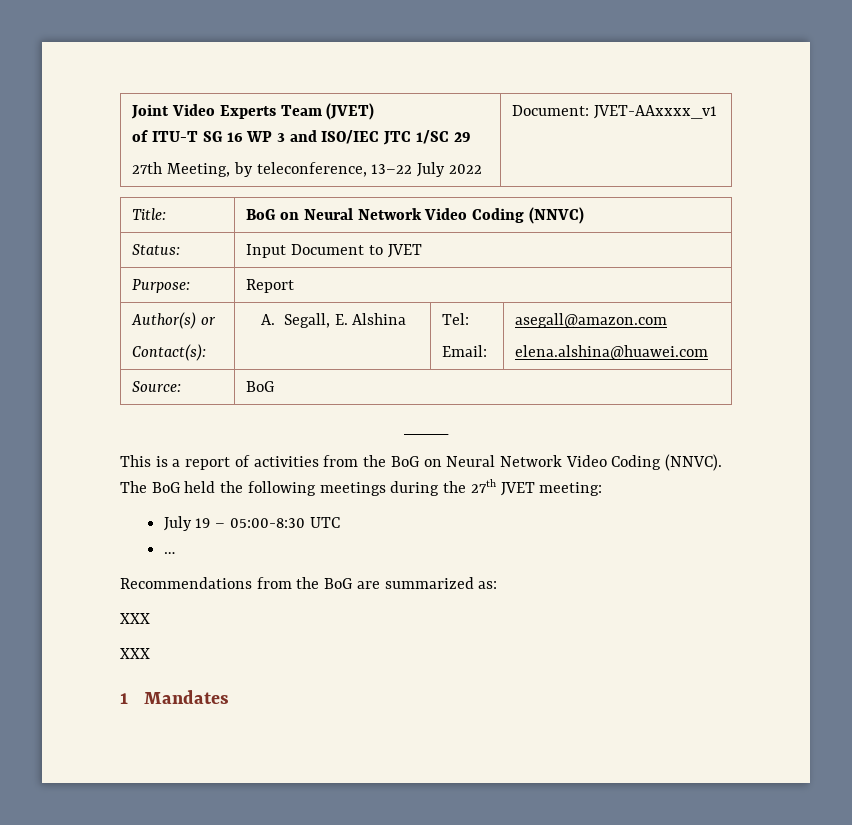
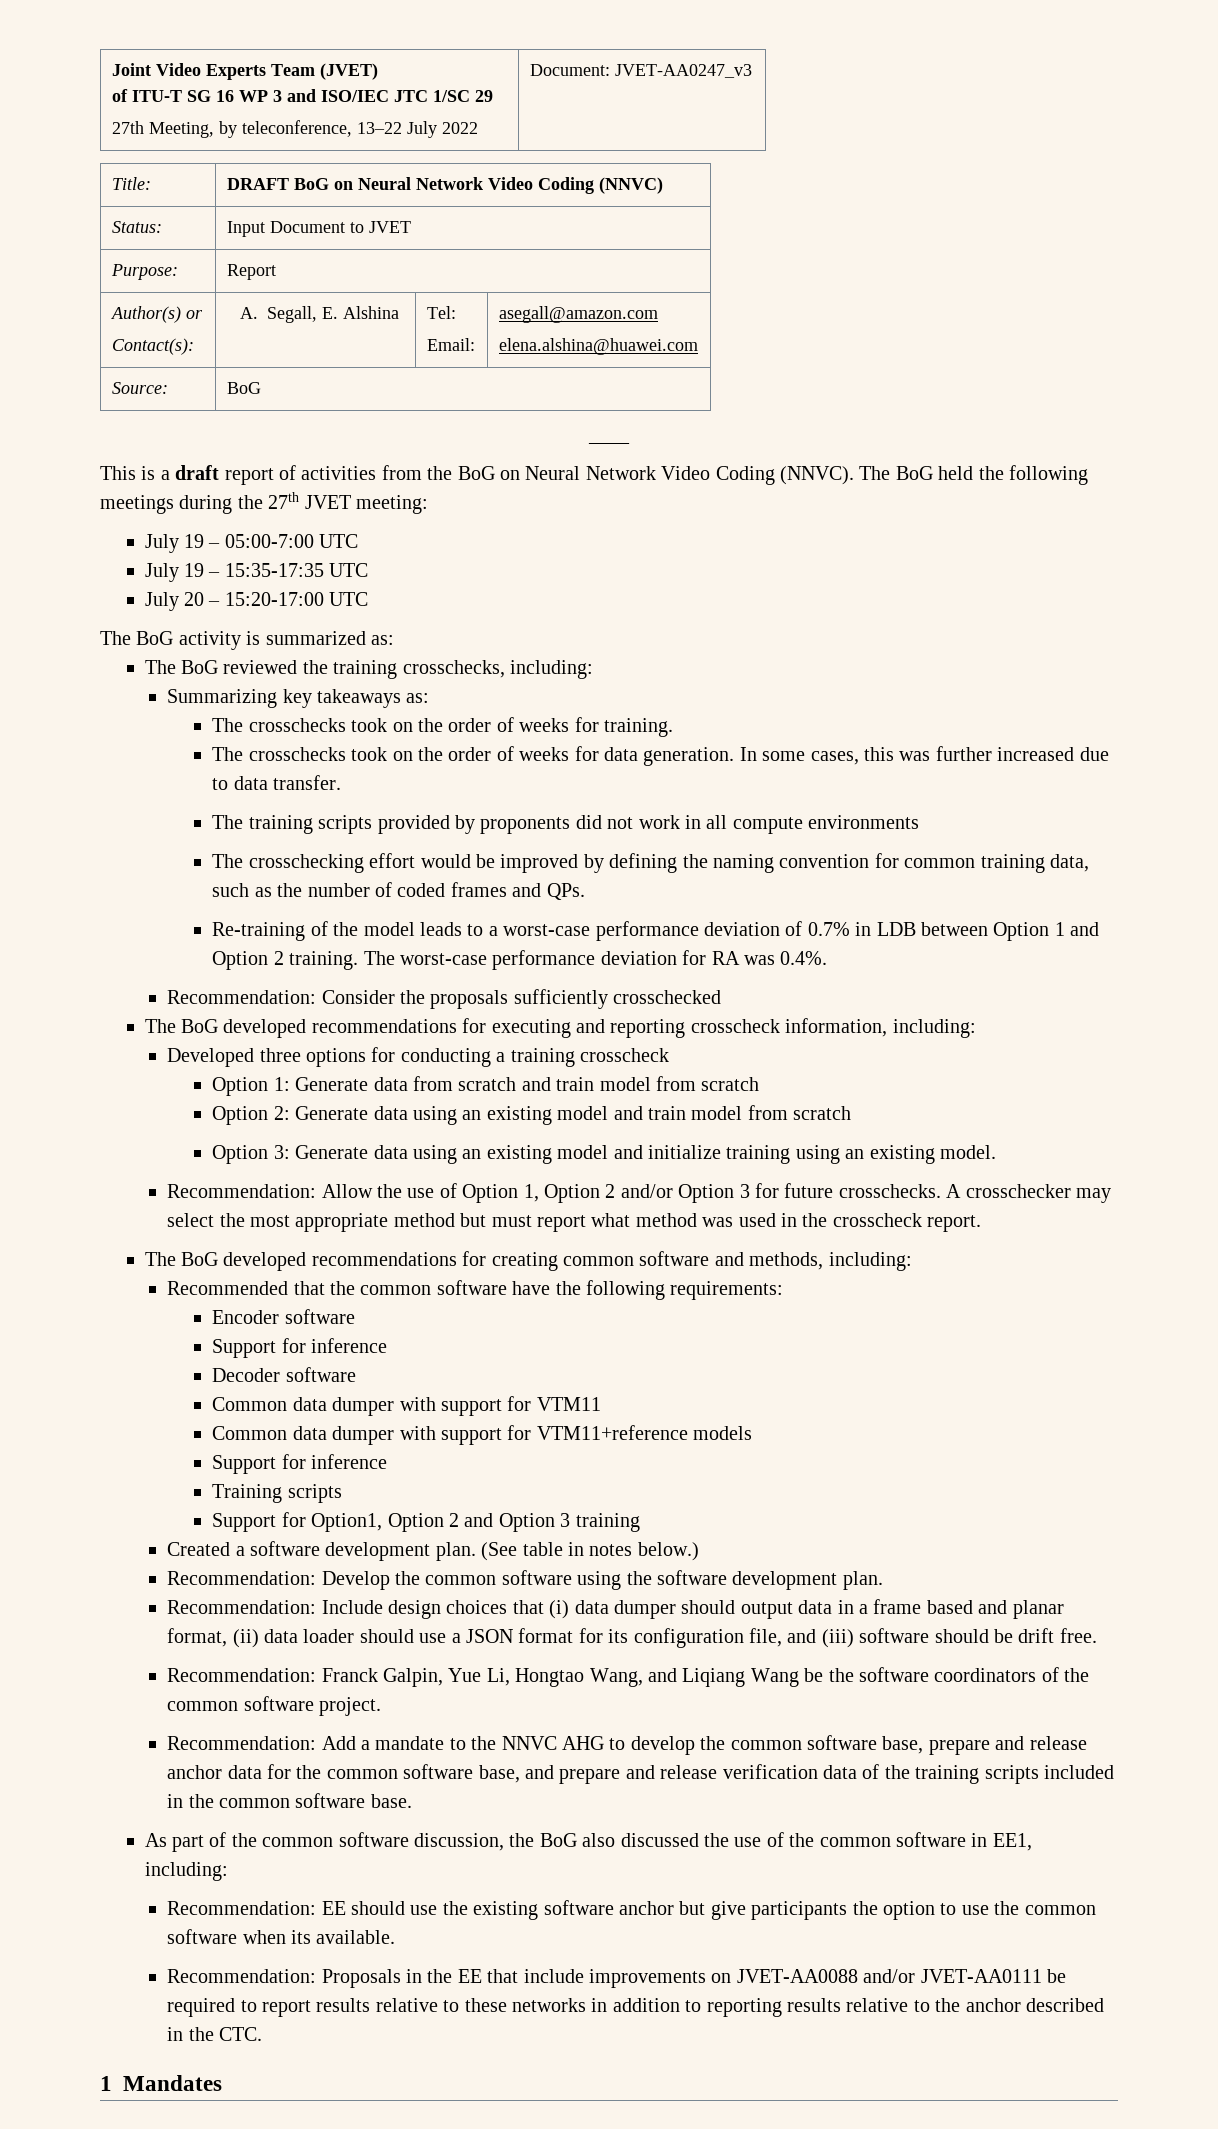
[594,105,718,119] JVET-AAxxxx_v1 -> [614,64,752,78] JVET-AA0247_v3
(167, 214) none -> [226,178,289,190] DRAFT
(181, 463) none -> [175,465,220,480] draft
[229,517,340,528] [163,552,175,554] [120,577,498,589] [120,613,150,624] [120,648,150,659] 05:00-8:30 UTC // … // Recommendations from the BoG are summarized as: // XXX // XXX -> [224,534,359,548] [144,563,369,582] [144,592,369,611] [100,631,394,650] [144,660,593,679] [167,689,430,708] [212,717,673,737] [212,746,1109,766] [212,775,342,790] [212,815,920,834] [212,853,1089,873] [212,882,585,900] [212,921,1100,941] [212,950,828,970] [167,989,722,1009] [144,1018,976,1038] [167,1047,669,1067] [212,1076,760,1096] [212,1105,852,1125] [212,1145,996,1164] [167,1183,1111,1203] [167,1213,982,1232] [144,1251,912,1271] [167,1280,784,1300] [212,1309,355,1324] [212,1338,388,1358] [212,1367,356,1382] [212,1396,601,1416] [212,1425,753,1445] [212,1454,388,1474] [212,1484,342,1503] [212,1512,640,1532] [167,1541,699,1561] [167,1570,883,1590] [167,1599,1064,1619] [167,1628,1097,1648] [167,1667,1090,1687] [167,1696,381,1716] [167,1735,1087,1755] [167,1764,1114,1784] [167,1793,412,1808] [144,1832,1032,1852] [144,1862,228,1881] [167,1900,1096,1920] [167,1929,396,1944] [167,1969,1066,1988] [167,1998,1104,2017] [167,2027,262,2041] 05:00-7:00 UTC // July 19 – 15:35-17:35 UTC // July 20 – 15:20-17:00 UTC // The BoG activity is summarized as: // The BoG reviewed the training crosschecks, including: // Summarizing key takeaways as: // The crosschecks took on the order of weeks for training. // The crosschecks took on the order of weeks for data generation. In some cases, this was further increased due to data transfer. // The training scripts provided by proponents did not work in all compute environments // The crosschecking effort would be improved by defining the naming convention for common training data, such as the number of coded frames and QPs. // Re-training of the model leads to a worst-case performance deviation of 0.7% in LDB between Option 1 and Option 2 training. The worst-case performance deviation for RA was 0.4%. // Recommendation: Consider the proposals sufficiently crosschecked // The BoG developed recommendations for executing and reporting crosscheck information, including: // Developed three options for conducting a training crosscheck // Option 1: Generate data from scratch and train model from scratch // Option 2: Generate data using an existing model and train model from scratch // Option 3: Generate data using an existing model and initialize training using an existing model. // Recommendation: Allow the use of Option 1, Option 2 and/or Option 3 for future crosschecks. A crosschecker may select the most appropriate method but must report what method was used in the crosscheck report. // The BoG developed recommendations for creating common software and methods, including: // Recommended that the common software have the following requirements: // Encoder software // Support for inference // Decoder software // Common data dumper with support for VTM11 // Common data dumper with support for VTM11+reference models // Support for inference // Training scripts // Support for Option1, Option 2 and Option 3 training // Created a software development plan. (See table in notes below.) // Recommendation: Develop the common software using the software development plan. // Recommendation: Include design choices that (i) data dumper should output data in a frame based and planar format, (ii) data loader should use a JSON format for its configuration file, and (iii) software should be drift free. // Recommendation: Franck Galpin, Yue Li, Hongtao Wang, and Liqiang Wang be the software coordinators of the common software project. // Recommendation: Add a mandate to the NNVC AHG to develop the common software base, prepare and release anchor data for the common software base, and prepare and release verification data of the training scripts included in the common software base. // As part of the common software discussion, the BoG also discussed the use of the common software in EE1, including: // Recommendation: EE should use the existing software anchor but give participants the option to use the common software when its available. // Recommendation: Proposals in the EE that include improvements on JVET-AA0088 and/or JVET-AA0111 be required to report results relative to these networks in addition to reporting results relative to the anchor described in the CTC.

